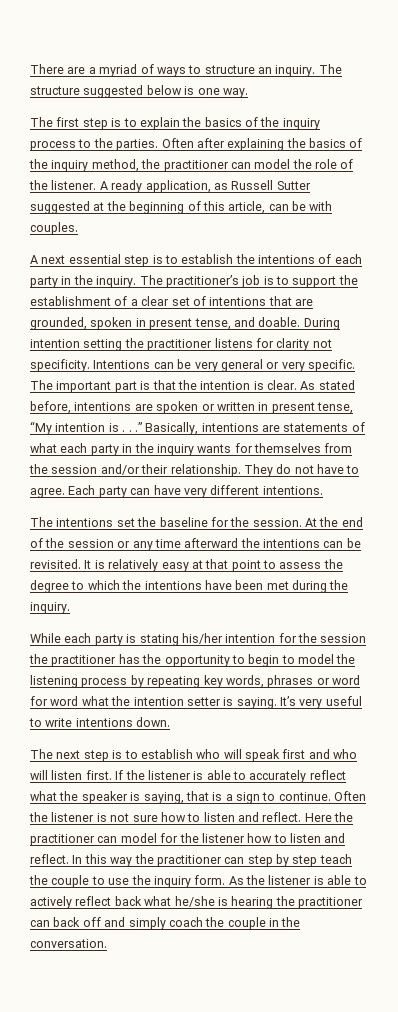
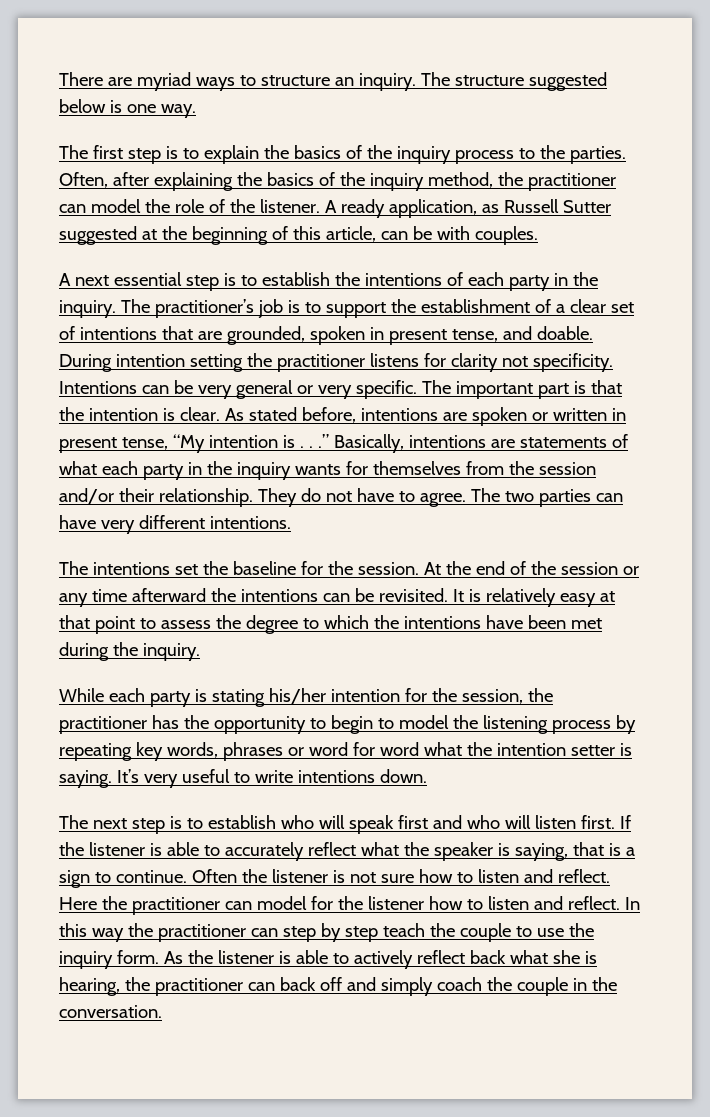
[88,64,154,77] a myriad of -> [136,72,191,91] myriad
[161,138,194,148] Often -> [59,172,108,188] Often,
[68,485,127,498] Each party -> [470,488,591,507] The two parties
[320,634,367,643] session -> [461,689,523,704] session,
[174,896,274,909] he/she is hearing -> [552,950,597,964] [59,977,120,996] she is hearing,

